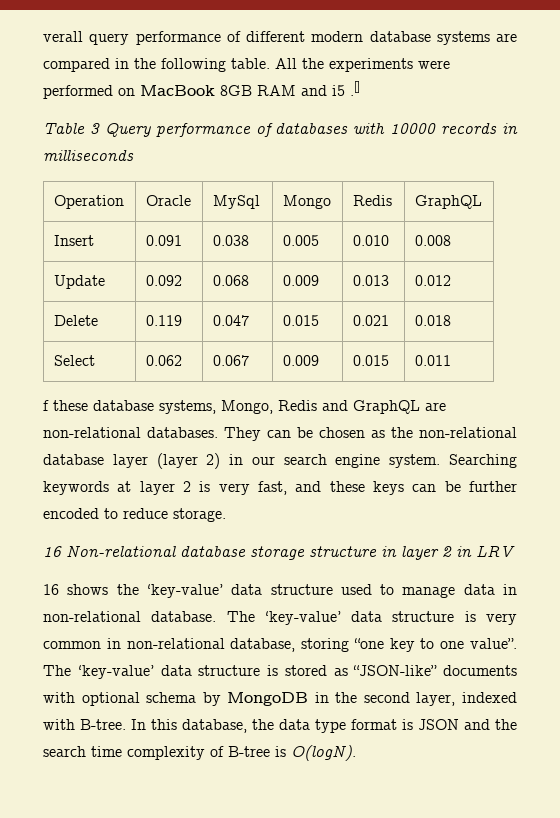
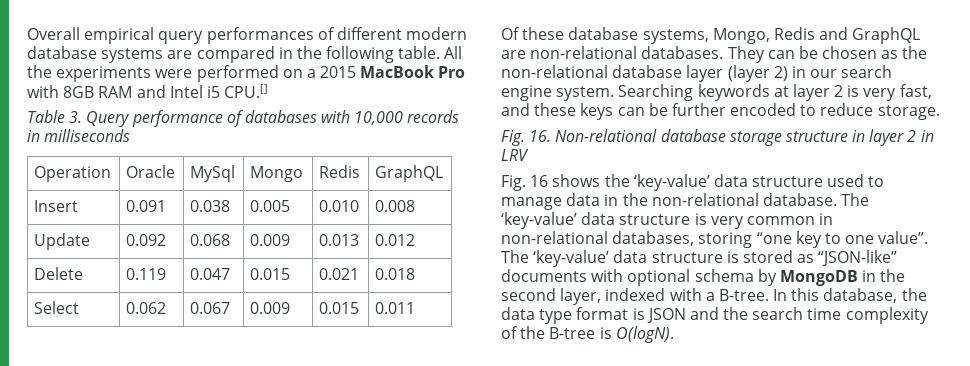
[43,31,221,45] verall query performance -> [27,27,314,44] Overall empirical query performances
[140,81,360,96] MacBook 8GB RAM and i5 .[] -> [306,65,466,78] [27,84,269,98] a 2015 MacBook Pro with 8GB RAM and Intel i5 CPU.[]
[89,123,100,134] 3 -> [69,111,83,123] 3.
[390,123,437,134] 10000 -> [354,111,404,125] 10,000
[43,400,49,411] f -> [501,27,520,40] Of
[43,546,62,557] 16 -> [501,130,552,146] Fig. 16.
(515, 551) none -> [501,175,526,191] Fig.
(517, 589) none -> [622,193,648,206] the
[230,638,296,652] database, -> [612,231,695,246] databases,
(75, 724) none -> [705,292,715,301] a
(224, 751) none -> [520,326,546,339] the

